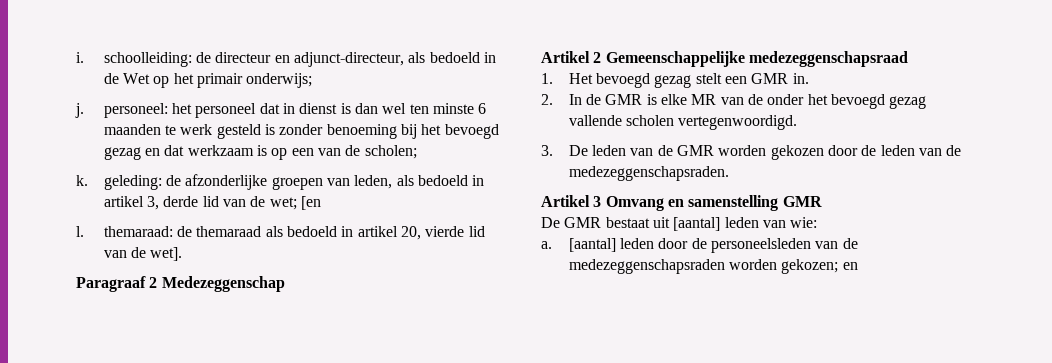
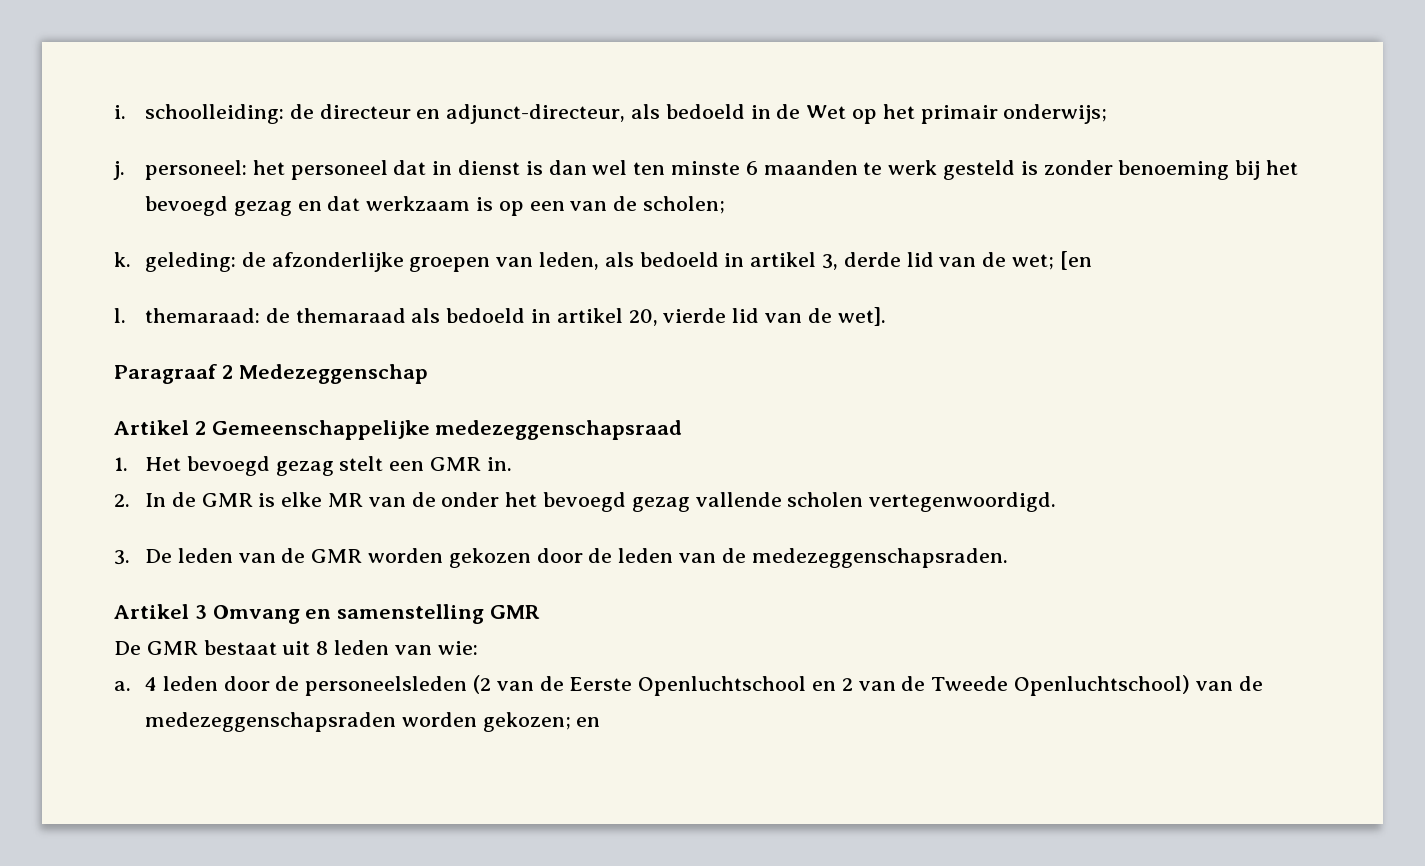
[673,217,721,231] [aantal] -> [316,641,329,655] 8
[568,238,616,252] [aantal] -> [144,677,157,691] 4
(812, 245) none -> [472,675,1191,696] (2 van de Eerste Openluchtschool en 2 van de Tweede Openluchtschool)

